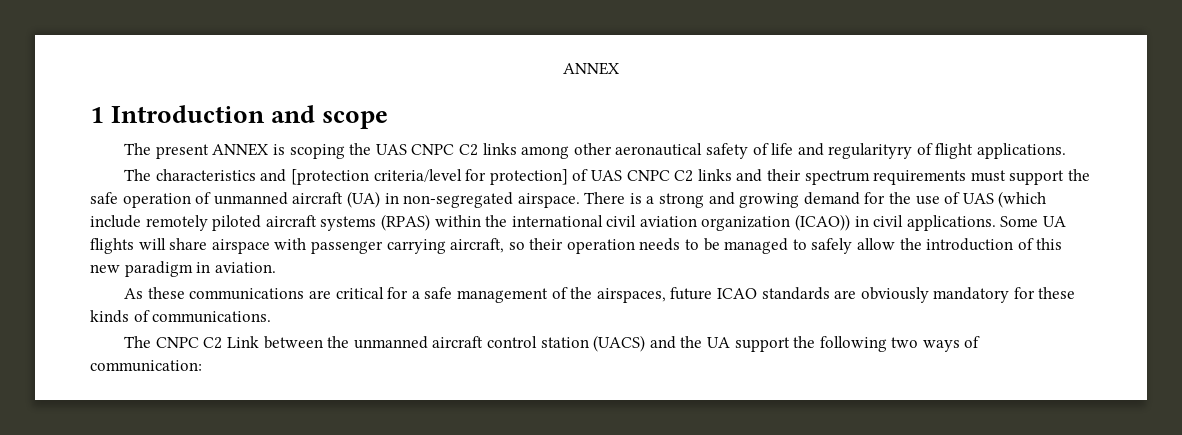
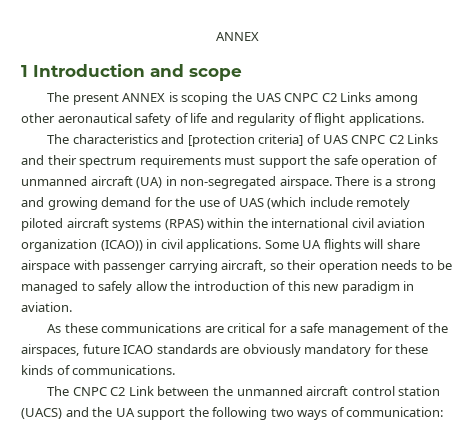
[482,143,517,155] links -> [340,92,372,102] Links
[828,143,913,159] regularityry -> [237,113,296,126] regularity
[373,169,568,185] criteria/level for protection] -> [258,134,304,146] criteria]
[697,169,732,181] links -> [407,134,439,144] Links

